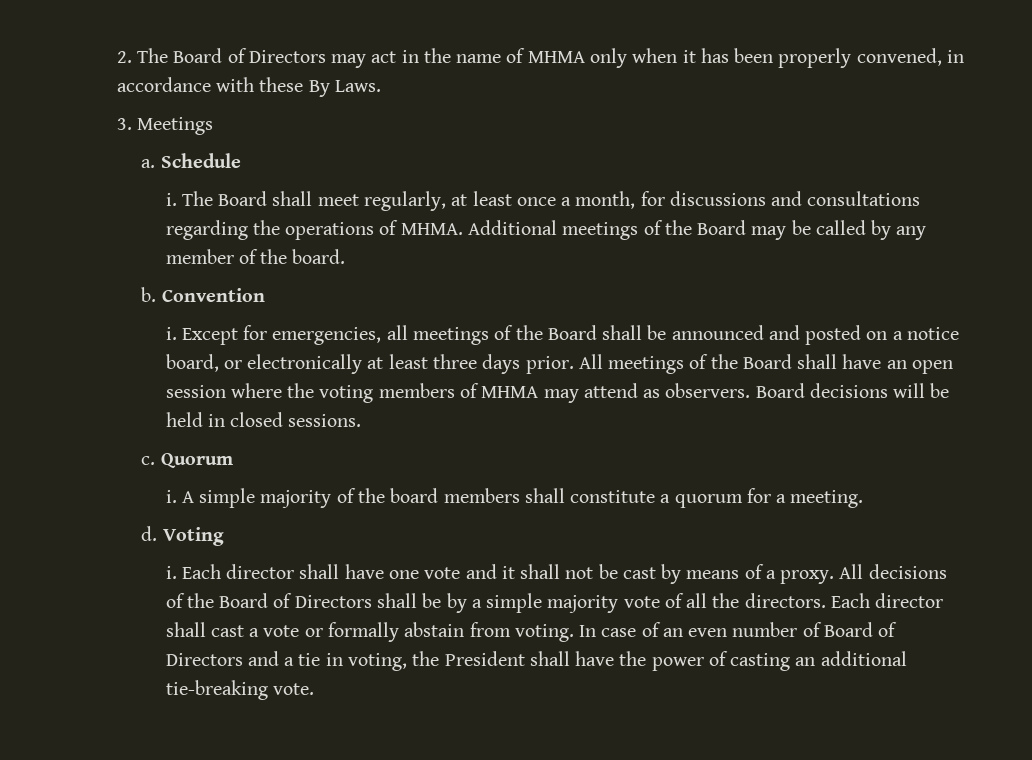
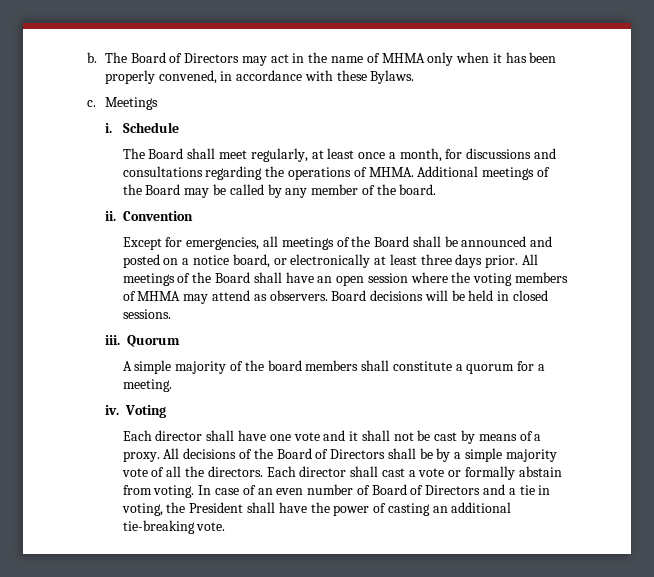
[116,51,132,63] 2. -> [86,52,97,63] b.
[308,80,381,97] [116,118,132,130] By Laws. // 3. -> [370,70,415,84] [86,100,96,107] Bylaws. // c.
[141,159,156,168] a. -> [104,123,112,133] i.
[165,193,177,206] i. -> (179, 127) none
[141,287,157,302] b. -> [104,211,116,221] ii.
[165,327,177,340] i. -> (193, 216) none
[141,456,156,465] c. -> [104,335,120,345] iii.
[165,490,177,503] i. -> (180, 341) none
[141,526,158,541] d. -> [104,405,119,415] iv.
[165,566,177,579] i. -> (166, 411) none

